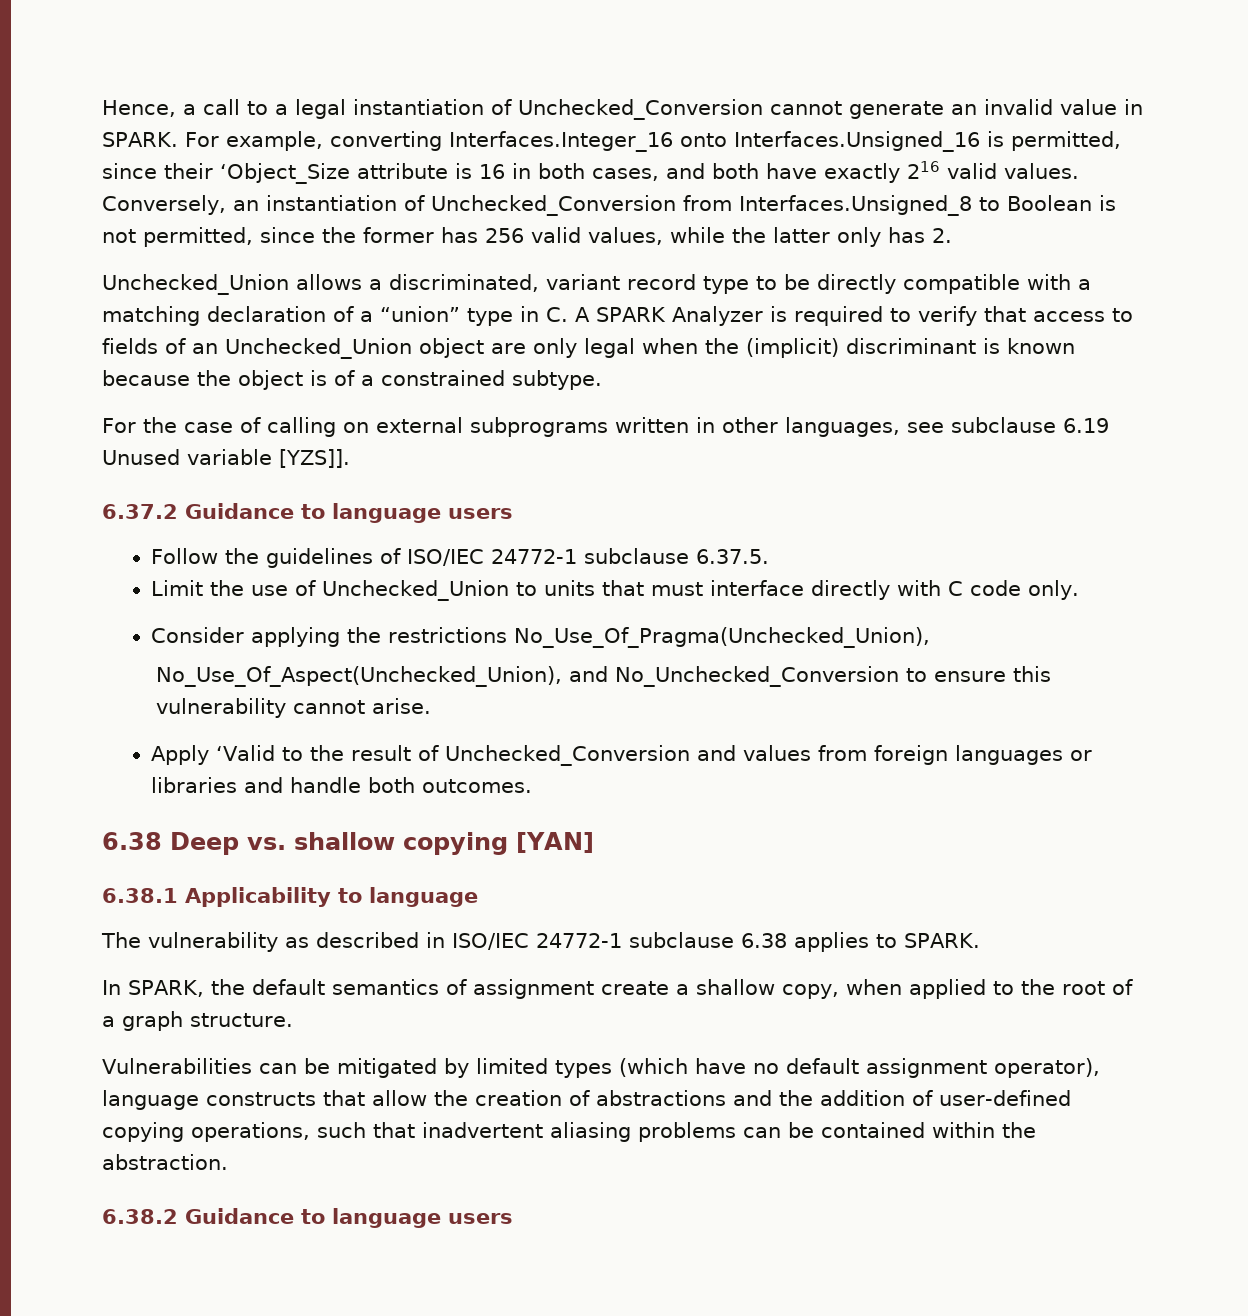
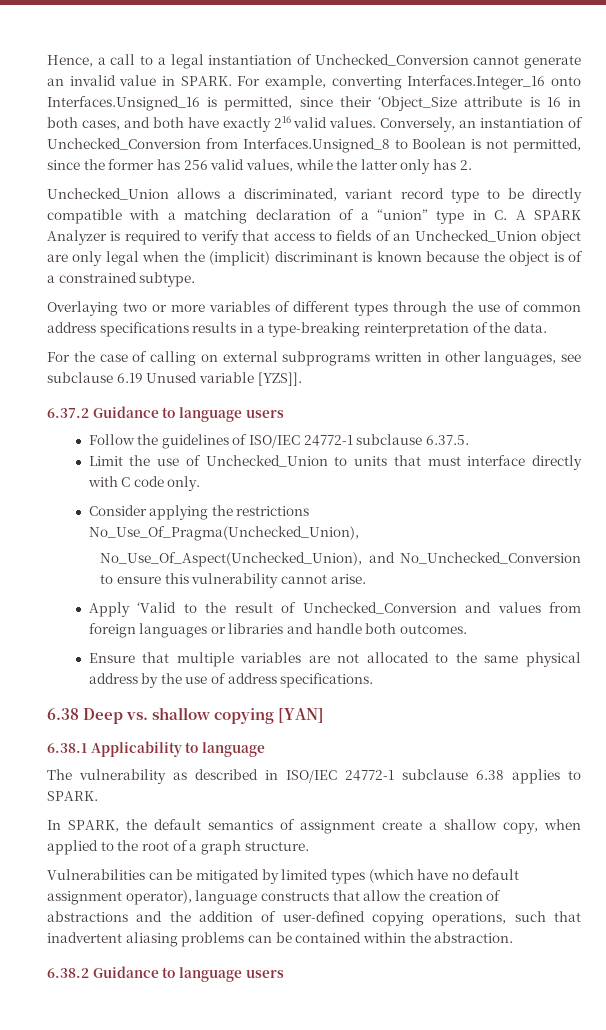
(602, 380) none -> [47,301,581,316] [47,322,547,337] // Overlaying two or more variables of different types through the use of common address specifications results in a type-breaking reinterpretation of the data.
(533, 786) none -> [88,652,581,667] [88,673,374,688] // Ensure that multiple variables are not allocated to the same physical address by the use of address specifications.

